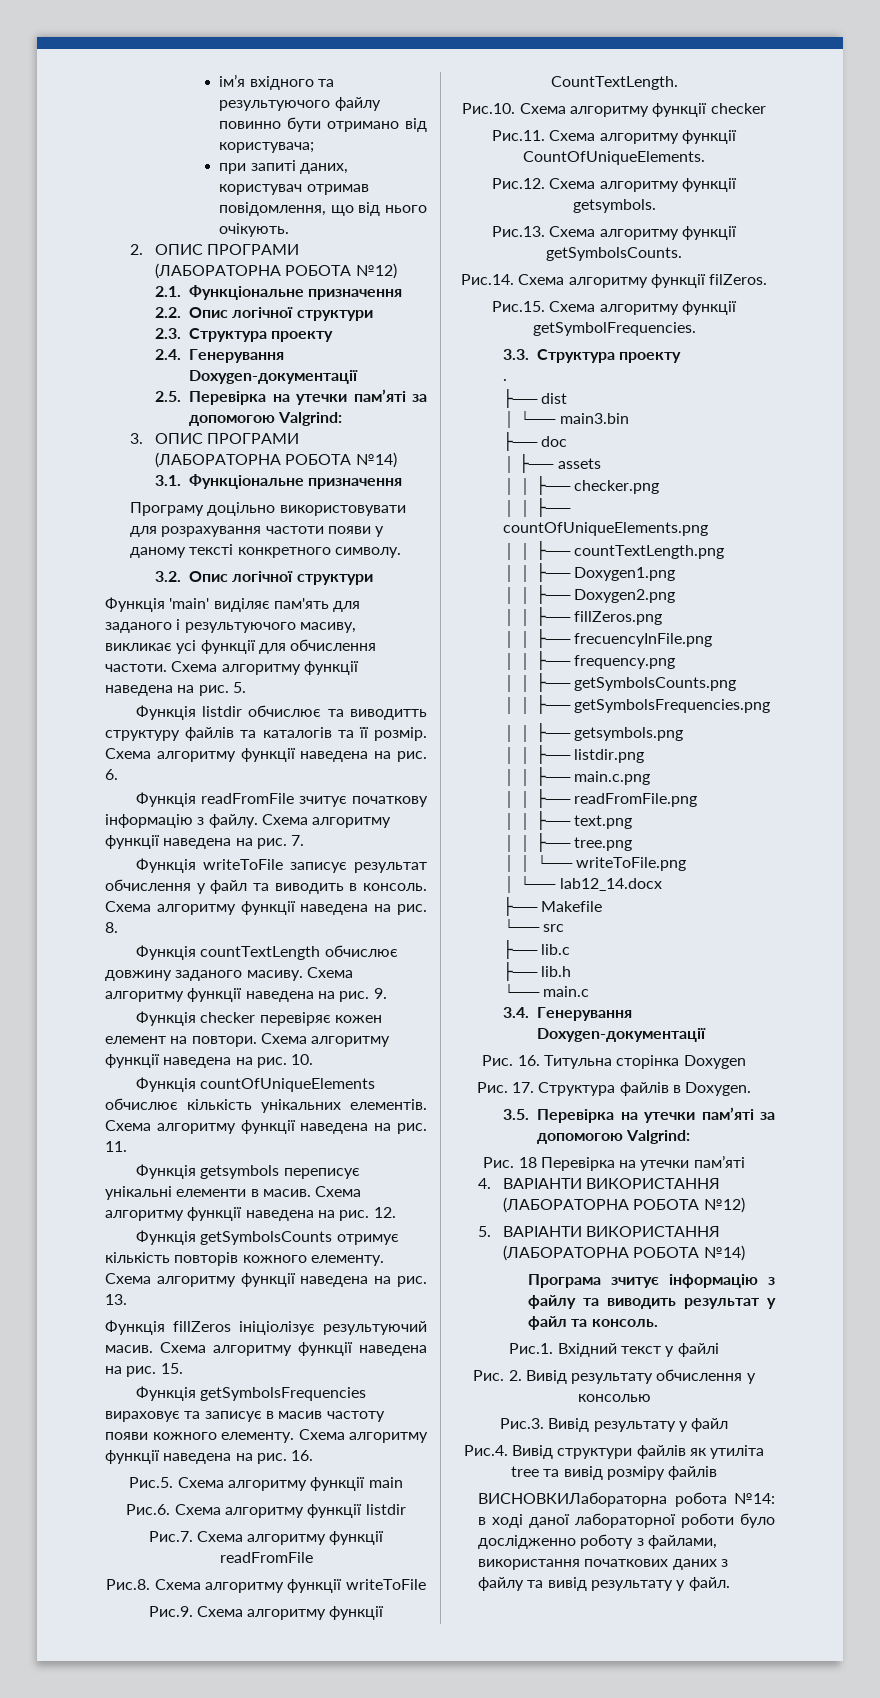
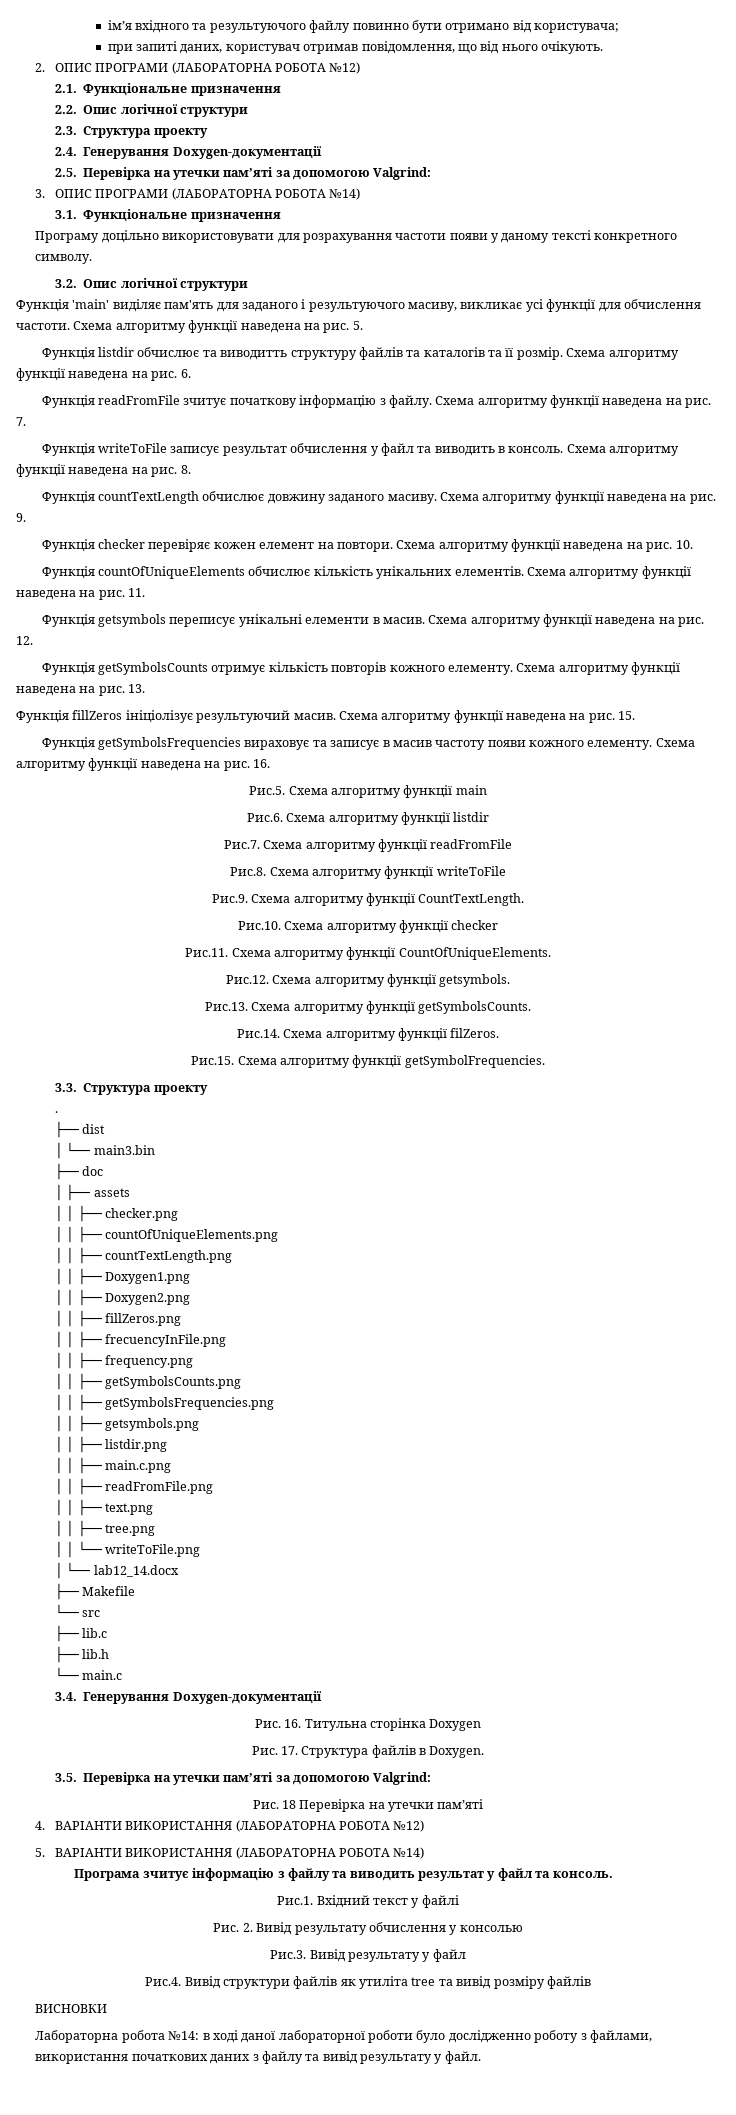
[478,1492,668,1507] ВИСНОВКИЛабораторна -> [35,2004,108,2013] [35,2030,119,2043] ВИСНОВКИ // Лабораторна

